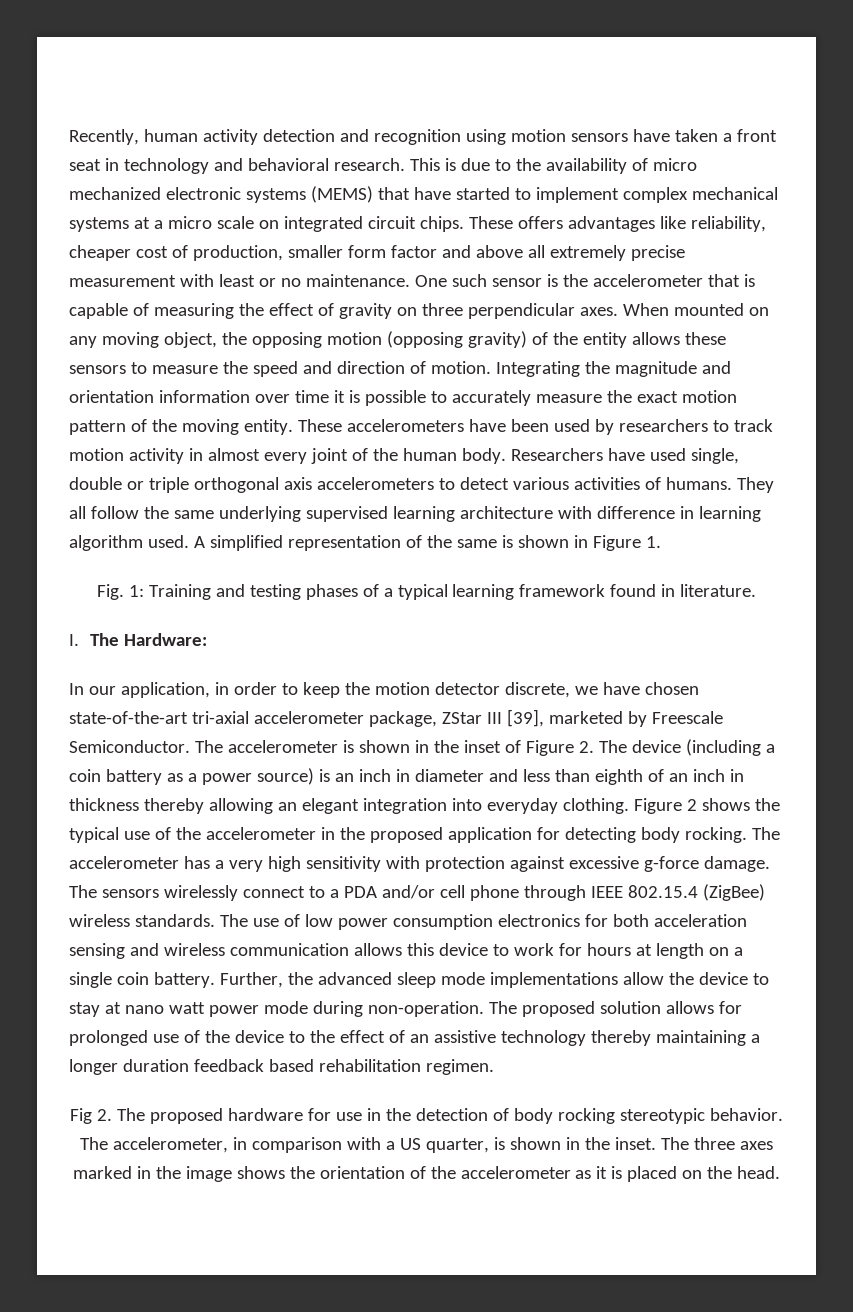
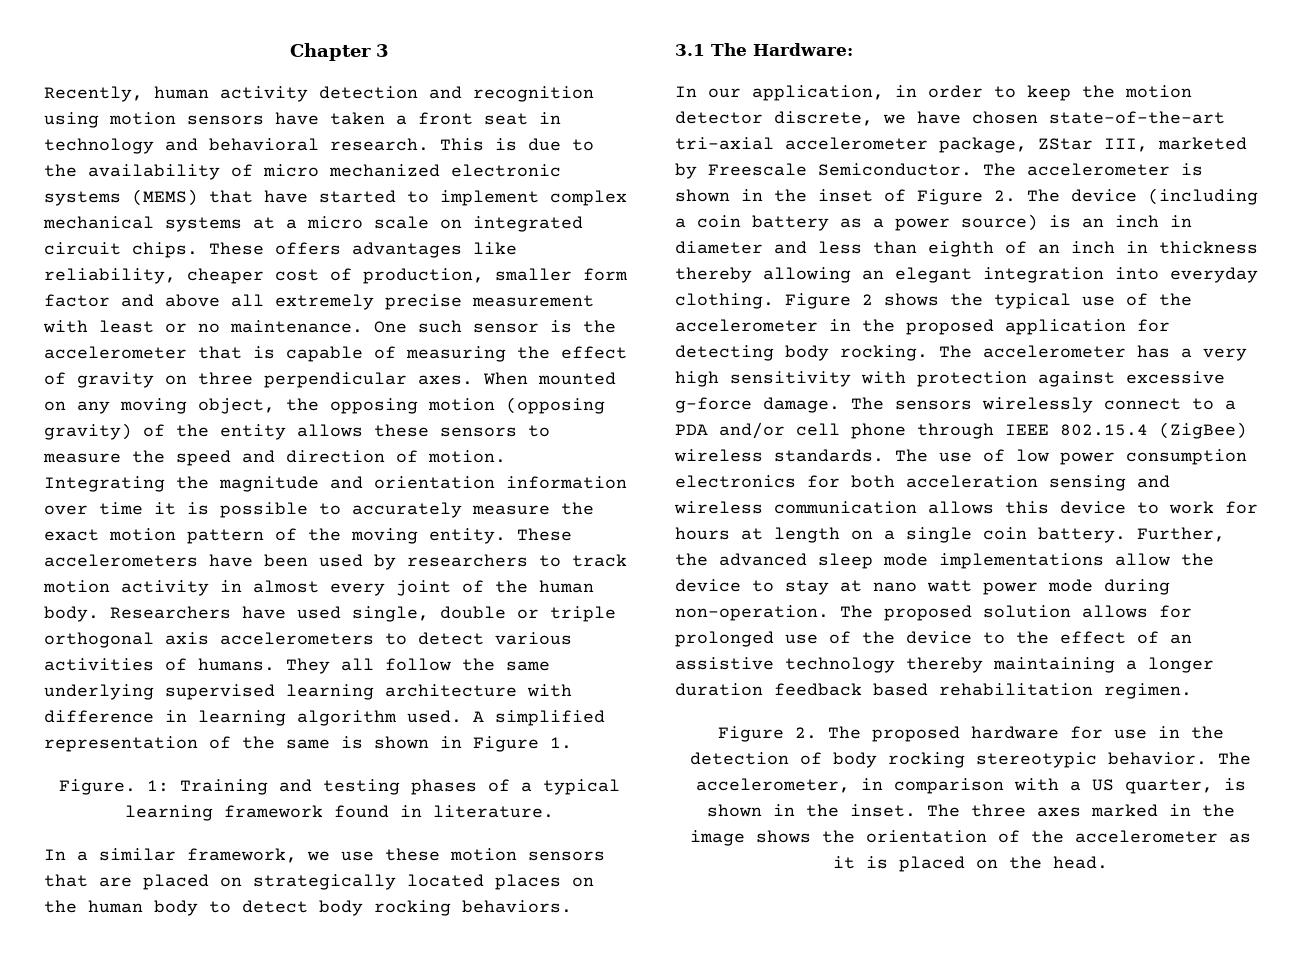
(69, 137) none -> [290,43,389,61] Chapter 3 //
[96,584,124,600] Fig. -> [59,779,136,795] Figure.
[69,634,79,646] I. -> [44,848,605,863] [44,874,594,890] [44,900,572,916] [675,44,705,56] In a similar framework, we use these motion sensors that are placed on strategically located places on the human body to detect body rocking behaviors. // 3.1
[486,709,544,727] III [39], -> [1104,138,1148,152] III,
[70,1108,93,1124] Fig -> [717,726,784,742] Figure

